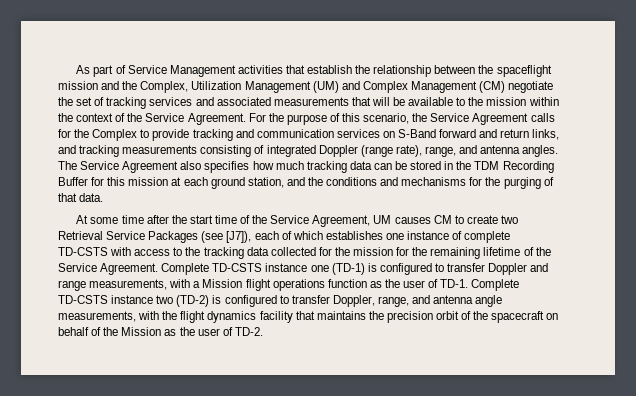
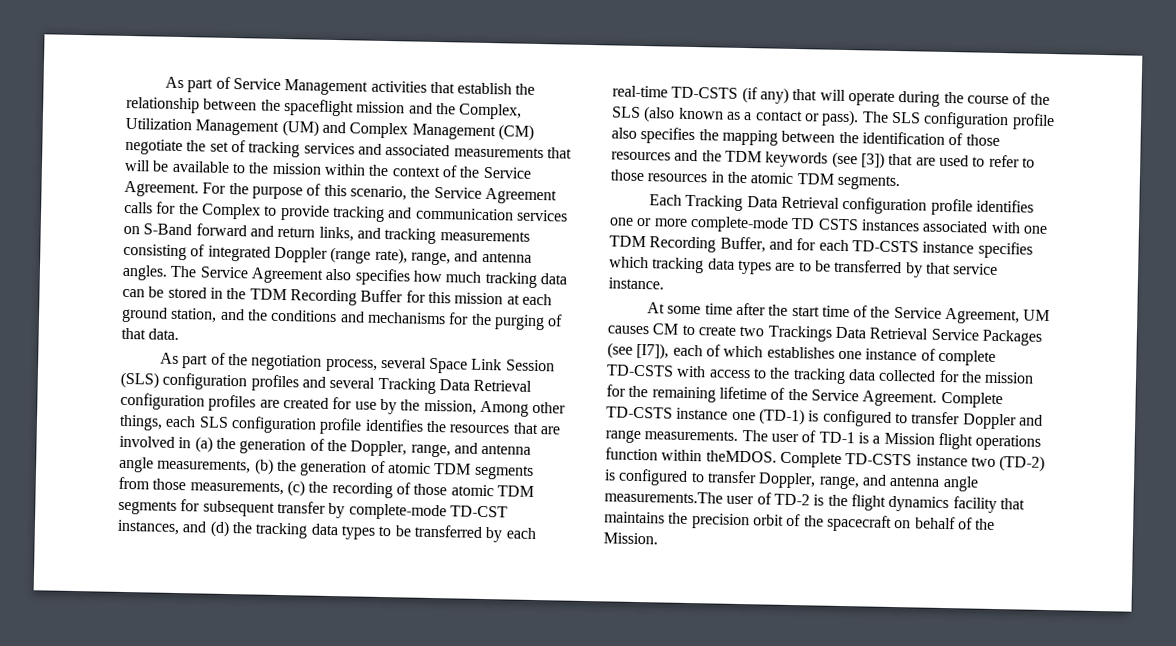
(104, 197) none -> [159,352,555,374] [120,371,533,395] [120,392,567,417] [119,414,560,435] [119,435,532,458] [119,456,534,480] [118,476,534,499] [118,499,508,521] [117,519,536,543] [612,85,1050,107] [612,106,1055,131] [611,126,1000,147] [611,149,1035,169] [610,169,900,191] [648,194,1034,216] [609,215,1047,234] [609,235,1033,259] [609,256,999,278] [608,277,664,290] // As part of the negotiation process, several Space Link Session (SLS) configuration profiles and several Tracking Data Retrieval configuration profiles are created for use by the mission, Among other things, each SLS configuration profile identifies the resources that are involved in (a) the generation of the Doppler, range, and antenna angle measurements, (b) the generation of atomic TDM segments from those measurements, (c) the recording of those atomic TDM segments for subsequent transfer by complete-mode TD-CST instances, and (d) the tracking data types to be transferred by each real-time TD-CSTS (if any) that will operate during the course of the SLS (also known as a contact or pass). The SLS configuration profile also specifies the mapping between the identification of those resources and the TDM keywords (see [3]) that are used to refer to those resources in the atomic TDM segments. // Each Tracking Data Retrieval configuration profile identifies one or more complete-mode TD CSTS instances associated with one TDM Recording Buffer, and for each TD-CSTS instance specifies which tracking data types are to be transferred by that service instance.
(519, 219) none -> [767,325,866,342] Trackings Data
[226,231,252,243] [J7]), -> [636,342,670,360] [I7]),
[89,279,191,290] measurements, with -> [644,429,869,444] measurements. The user of TD-1 is
[369,279,469,288] as the user of TD-1. -> [661,449,777,463] within theMDOS.
[58,311,160,322] measurements, with -> [604,490,825,506] measurements.The user of TD-2 is
[121,327,263,336] Mission as the user of TD-2. -> [603,532,658,545] Mission.

